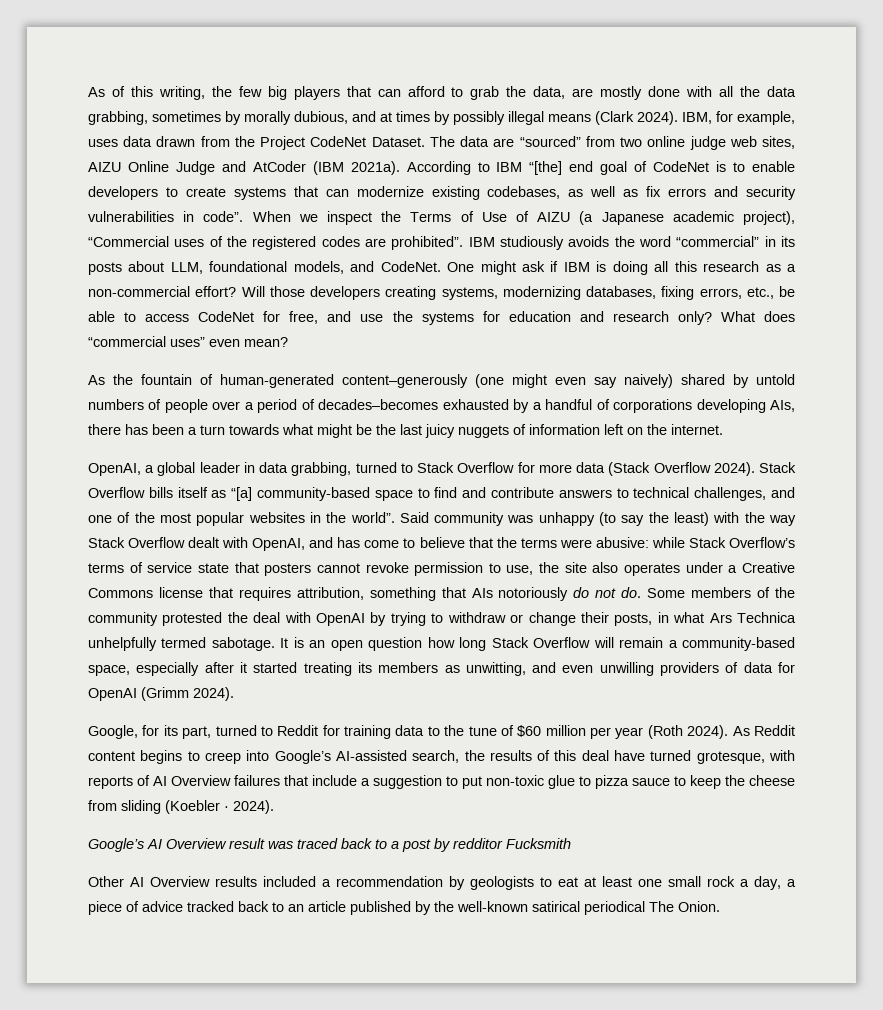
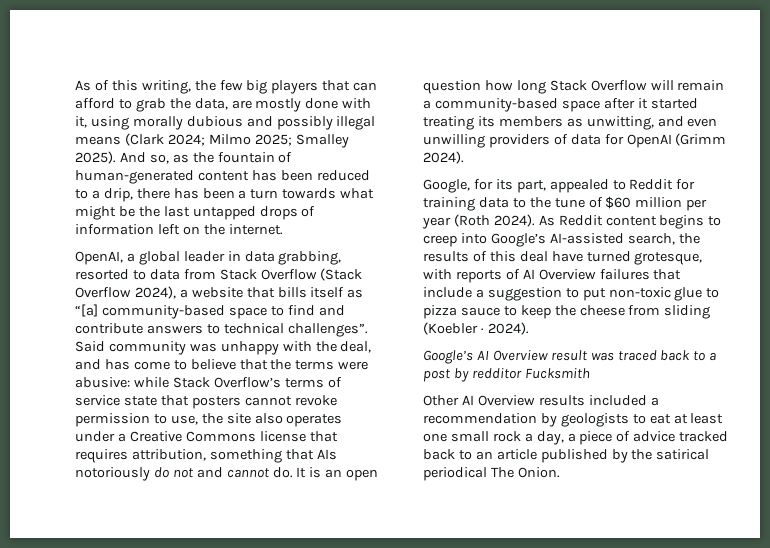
[719,86,797,97] [88,111,795,125] [88,136,796,150] [88,161,796,175] [88,186,796,200] [88,211,795,225] [88,236,796,250] [88,261,797,275] [88,286,795,300] [88,311,795,325] [88,336,288,347] [88,374,795,388] [88,399,795,413] all the data grabbing, sometimes by morally dubious, and at times by possibly illegal means (Clark 2024). IBM, for example, uses data drawn from the Project CodeNet Dataset. The data are “sourced” from two online judge web sites, AIZU Online Judge and AtCoder (IBM 2021a). According to IBM “[the] end goal of CodeNet is to enable developers to create systems that can modernize existing codebases, as well as fix errors and security vulnerabilities in code”. When we inspect the Terms of Use of AIZU (a Japanese academic project), “Commercial uses of the registered codes are prohibited”. IBM studiously avoids the word “commercial” in its posts about LLM, foundational models, and CodeNet. One might ask if IBM is doing all this research as a non-commercial effort? Will those developers creating systems, modernizing databases, fixing errors, etc., be able to access CodeNet for free, and use the systems for education and research only? What does “commercial uses” even mean? // As the fountain of human-generated content–generously (one might even say naively) shared by untold numbers of people over a period of decades–becomes exhausted by a handful of corporations developing AIs, -> [75,116,376,130] [75,133,349,148] [75,151,293,164] [75,170,370,184] [75,188,133,202] it, using morally dubious and possibly illegal means (Clark 2024; Milmo 2025; Smalley 2025). And so, as the fountain of human-generated content has been reduced to a drip,
[425,424,509,438] juicy nuggets -> [192,206,298,220] untapped drops
[355,462,797,476] [88,487,145,498] turned to Stack Overflow for more data (Stack Overflow 2024). Stack Overflow -> [75,268,363,281] [75,286,275,299] resorted to data from Stack Overflow (Stack Overflow 2024), a website that
[694,487,795,501] [88,512,796,526] [88,537,306,551] challenges, and one of the most popular websites in the world”. Said community was unhappy (to say the least) with the way Stack Overflow dealt with OpenAI, -> [287,323,368,337] [75,341,372,355] challenges”. Said community was unhappy with the deal,
[621,587,795,598] [88,612,796,626] [88,637,275,651] do. Some members of the community protested the deal with OpenAI by trying to withdraw or change their posts, in what Ars Technica unhelpfully termed sabotage. -> [196,467,293,478] and cannot do.
[88,662,200,676] space, especially -> [561,100,600,112] space
[215,725,257,736] turned -> [549,179,609,193] appealed
[457,901,528,912] well-known -> (653, 454) none

